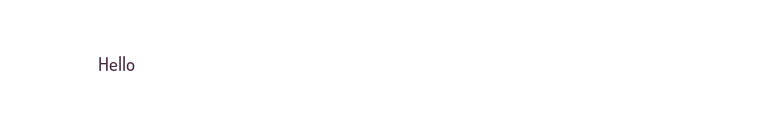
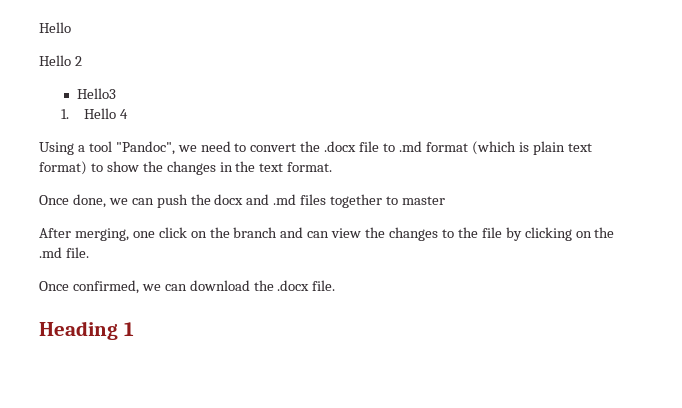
[98,56,135,71] Hello -> [39,22,71,33] [39,55,82,66] [77,88,117,99] [61,108,128,119] [39,141,592,155] [39,161,333,175] [39,194,445,208] [39,227,615,241] [39,247,89,258] [39,280,336,294] [39,321,134,340] Hello // Hello 2 // Hello3 // 1. Hello 4 // Using a tool "Pandoc", we need to convert the .docx file to .md format (which is plain text format) to show the changes in the text format. // Once done, we can push the docx and .md files together to master // After merging, one click on the branch and can view the changes to the file by clicking on the .md file. // Once confirmed, we can download the .docx file. // Heading 1

